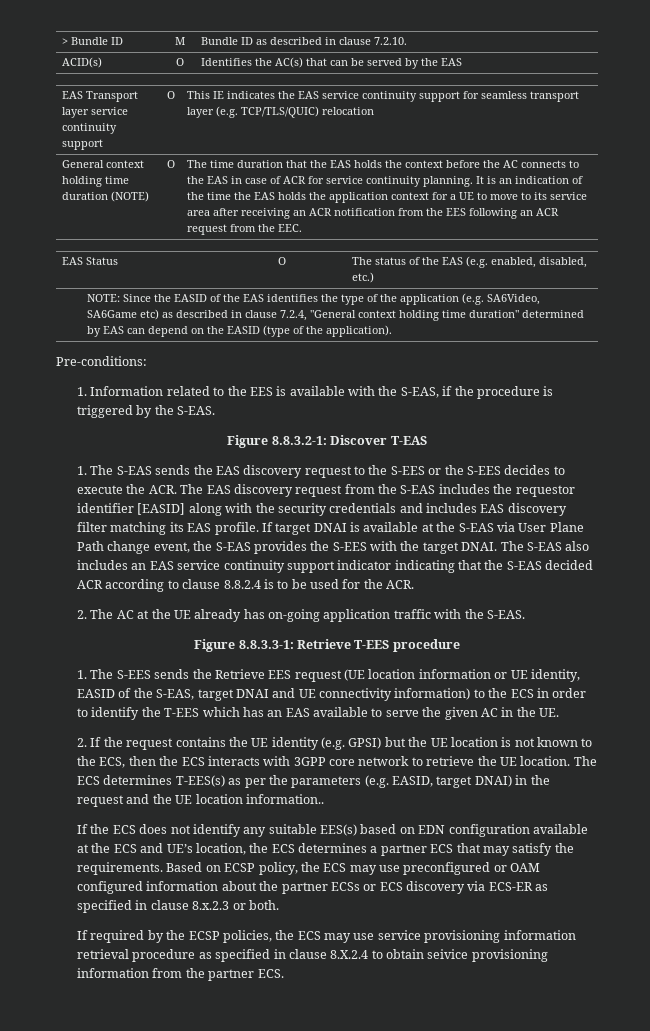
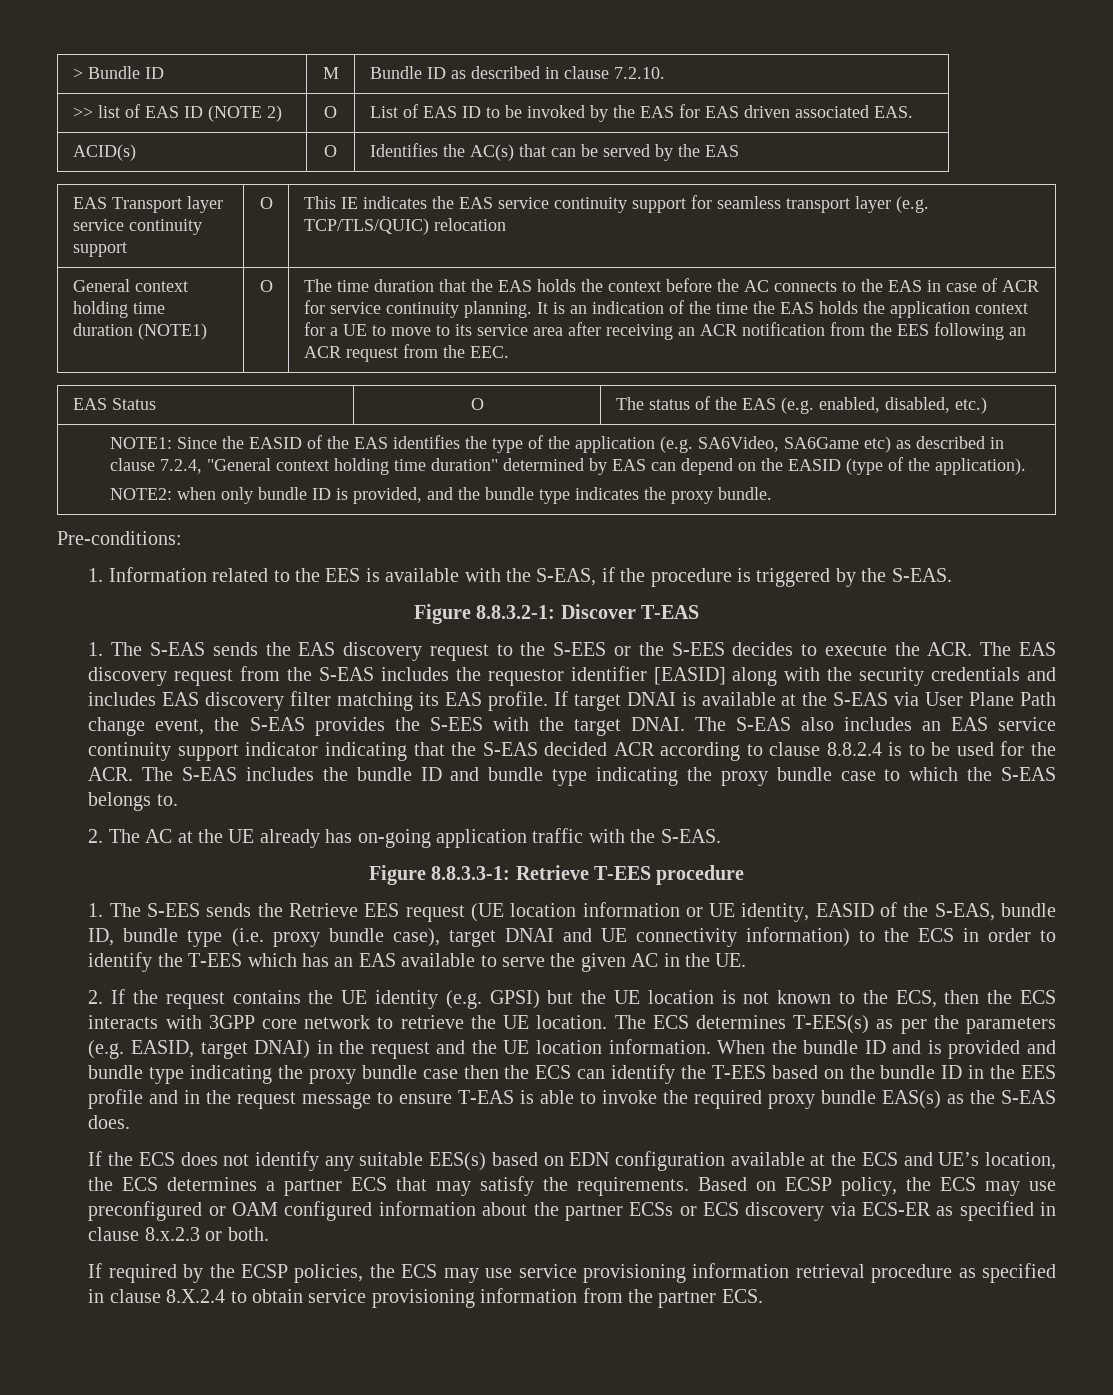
(407, 41) none -> [72,104,282,122] [324,106,337,118] [369,104,913,122] // >> list of EAS ID (NOTE 2) | O | List of EAS ID to be invoked by the EAS for EAS driven associated EAS.
[110,191,149,202] (NOTE) -> [137,323,207,340] (NOTE1)
[87,294,121,302] NOTE: -> [110,437,173,449] NOTE1:
(393, 331) none -> [110,487,773,504] // NOTE2: when only bundle ID is provided, and the bundle type indicates the proxy bundle.
(415, 584) none -> [142,767,1056,786] [88,792,178,811] The S-EAS includes the bundle ID and bundle type indicating the proxy bundle case to which the S-EAS belongs to.
(195, 694) none -> [1001,903,1056,917] [88,928,440,947] bundle ID, bundle type (i.e. proxy bundle case),
[245,794,324,804] information.. -> [608,1039,1056,1059] [88,1064,1056,1084] [88,1089,1057,1109] [88,1115,131,1129] information. When the bundle ID and is provided and bundle type indicating the proxy bundle case then the ECS can identify the T-EES based on the bundle ID in the EES profile and in the request message to ensure T-EAS is able to invoke the required proxy bundle EAS(s) as the S-EAS does.
[427,949,469,959] seivice -> [308,1289,367,1303] service

